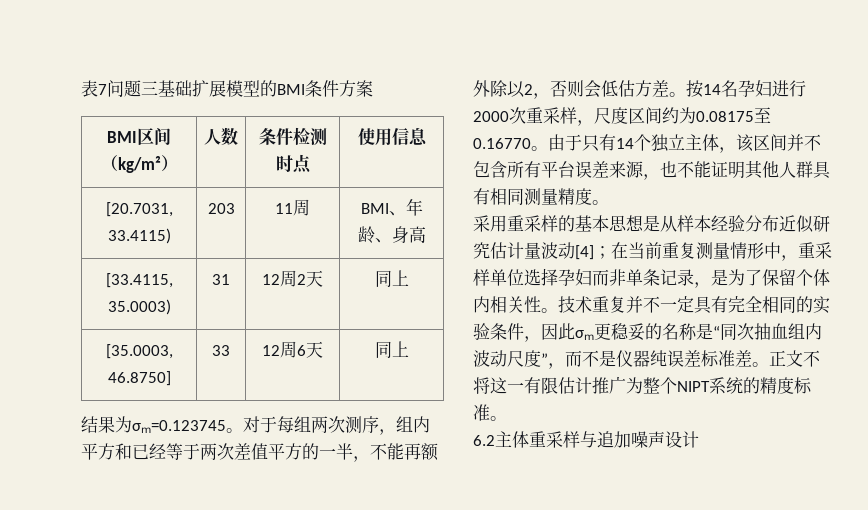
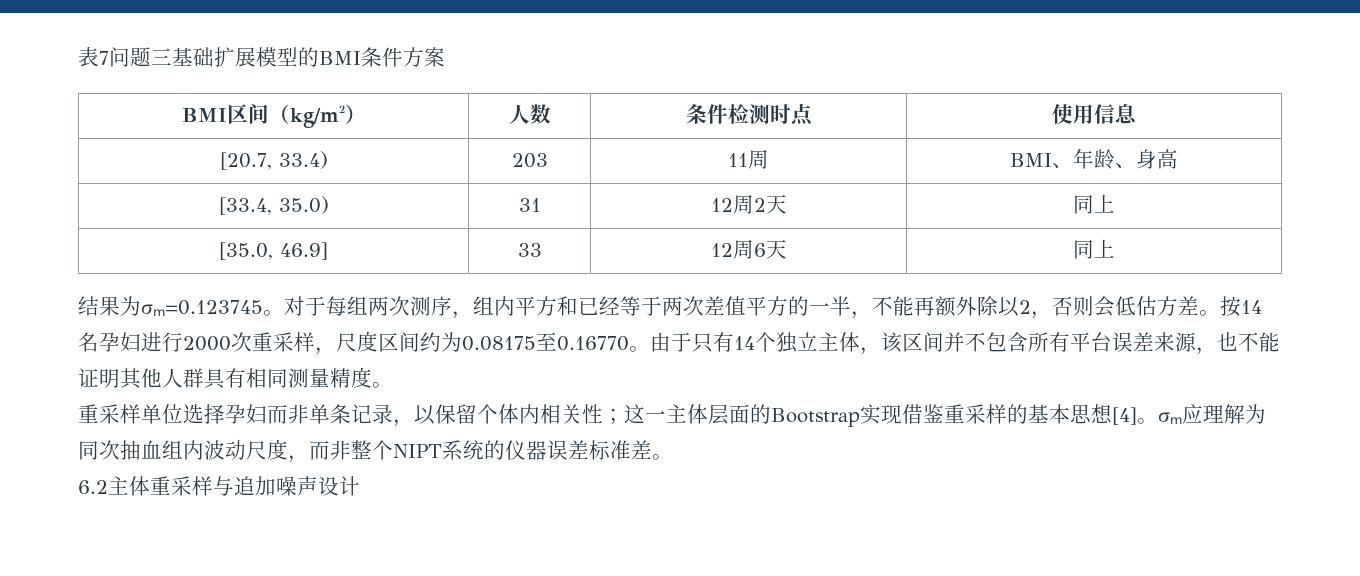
[105,202,173,217] [107,228,171,244] [20.7031, 33.4115) -> [219,151,328,170] [20.7, 33.4)
[105,273,173,288] [107,299,171,315] [33.4115, 35.0003) -> [218,196,329,215] [33.4, 35.0)
[105,344,173,359] [107,371,171,386] [35.0003, 46.8750] -> [219,242,328,260] [35.0, 46.9]
[473,215,830,233] [473,242,798,261] 采用重采样的基本思想是从样本经验分布近似研究估计量波动[4]；在当前重复测量情形中， -> (393, 385) none
[711,269,762,286] 是为了 -> [414,405,435,425] 以
[541,296,830,314] [473,323,720,342] 。技术重复并不一定具有完全相同的实验条件，因此σₘ更稳妥的名称是“ -> [603,404,1266,427] ；这一主体层面的Bootstrap实现借鉴重采样的基本思想[4]。σₘ应理解为
[541,350,820,369] [473,376,812,394] [473,404,490,421] ”，而不是仪器纯误差标准差。正文不将这一有限估计推广为整个NIPT系统的精度标准 -> [288,440,652,463] ，而非整个NIPT系统的仪器误差标准差

